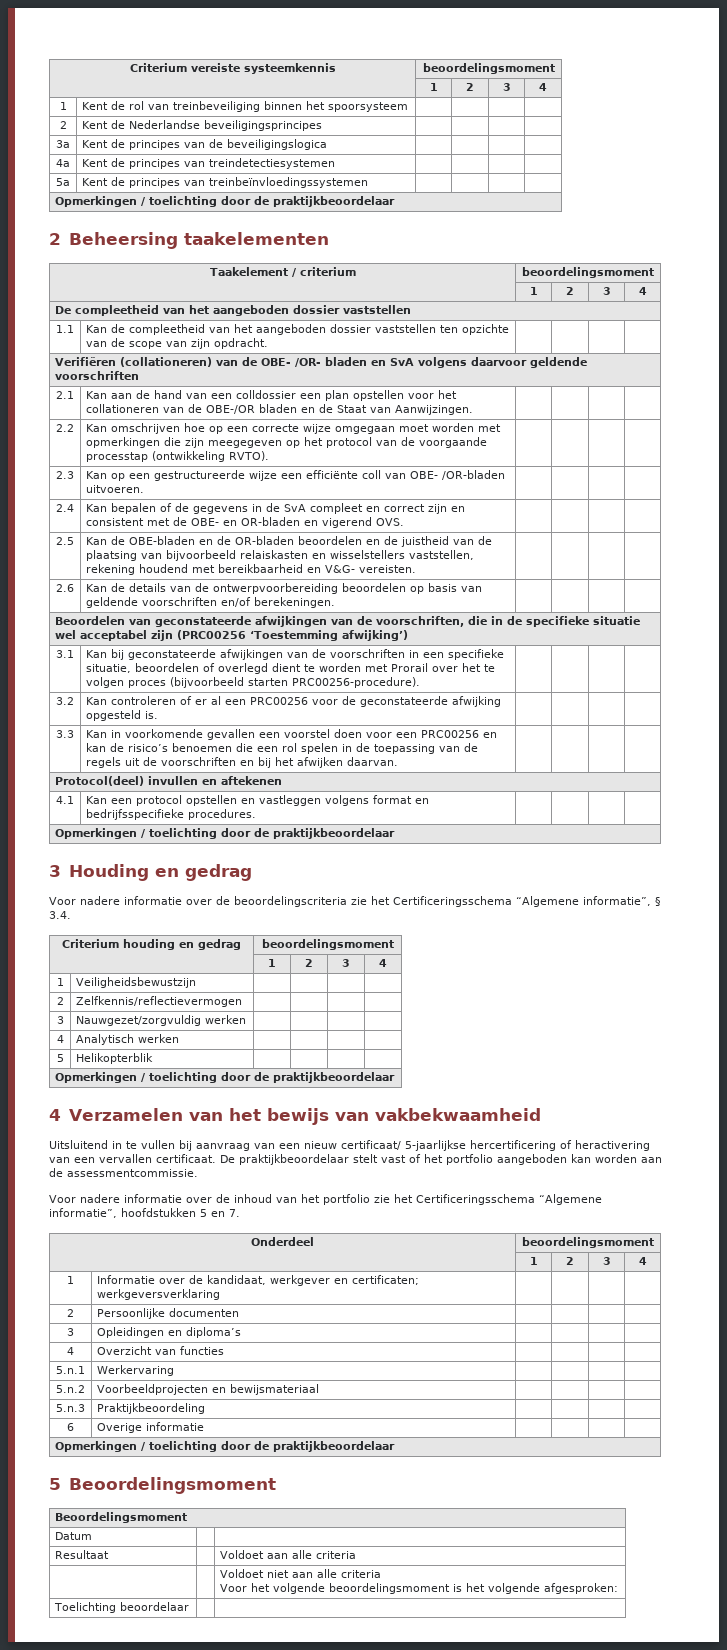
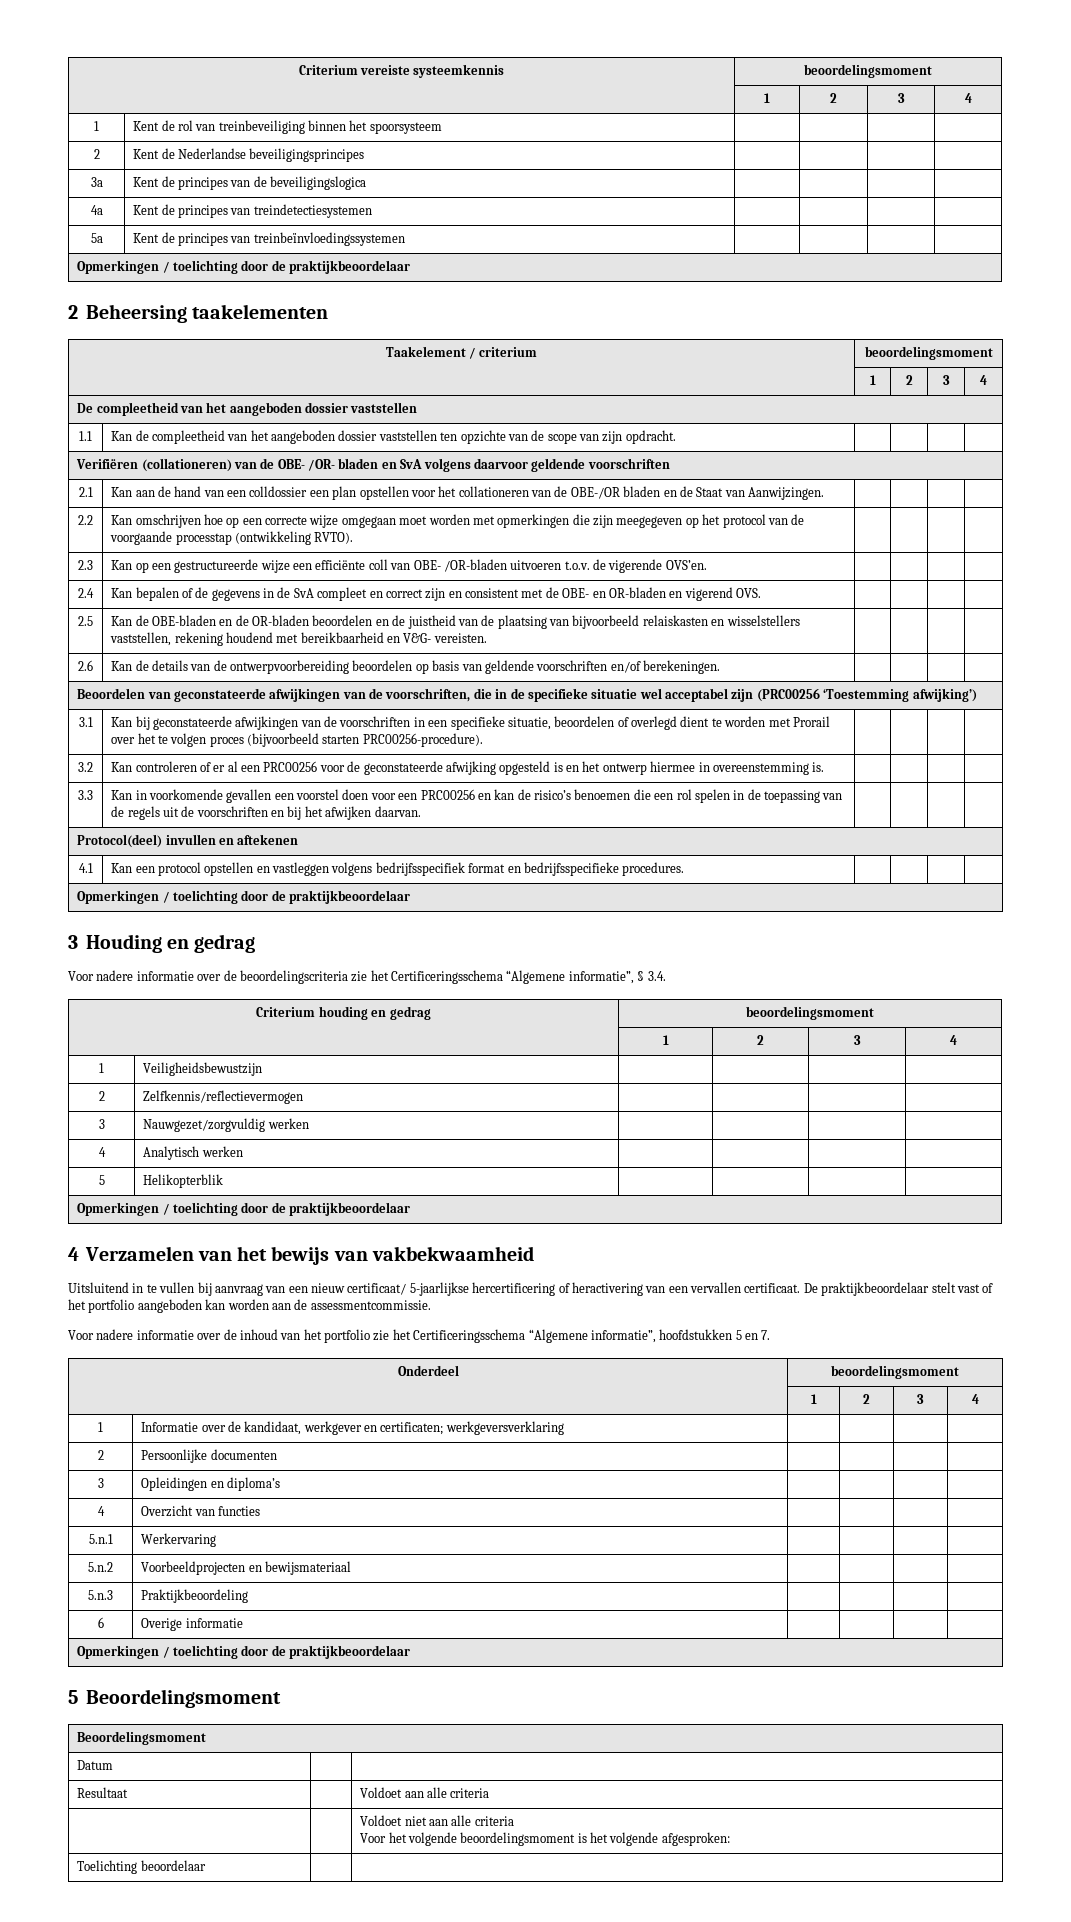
[86,485,145,493] uitvoeren. -> [510,559,707,573] uitvoeren t.o.v. de vigerende OVS’en.
(142, 715) none -> [553,761,809,775] is en het ontwerp hiermee in overeenstemming
(370, 800) none -> [375,862,465,876] bedrijfsspecifiek

